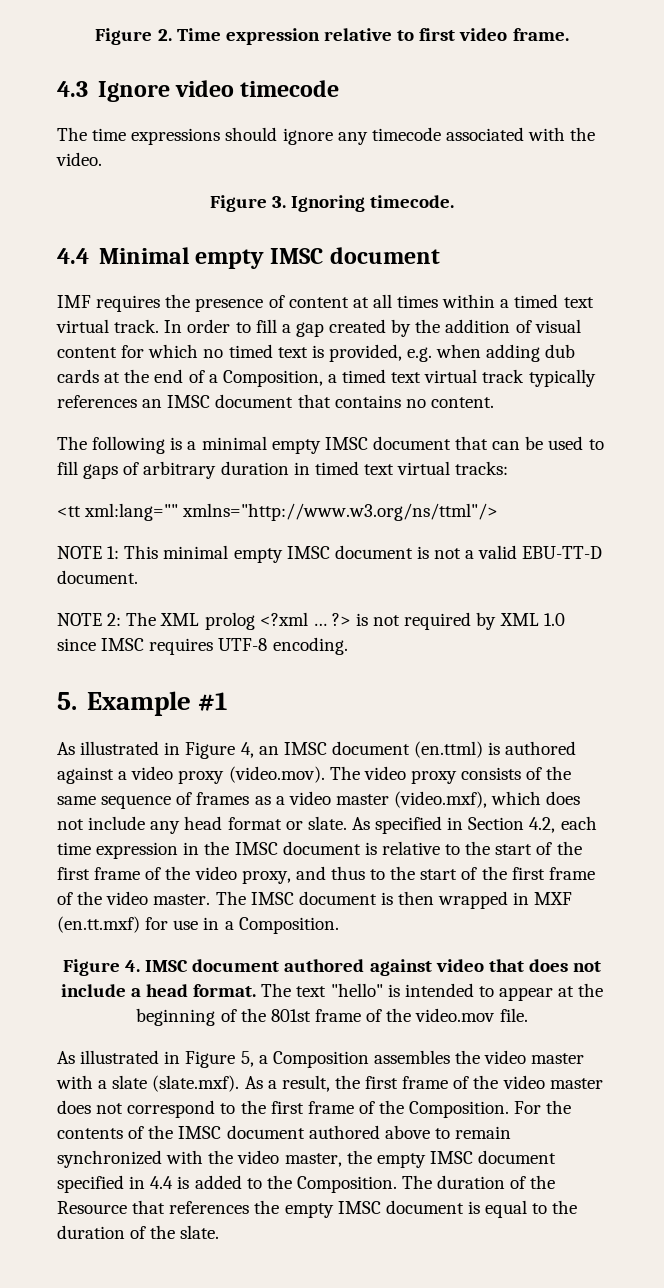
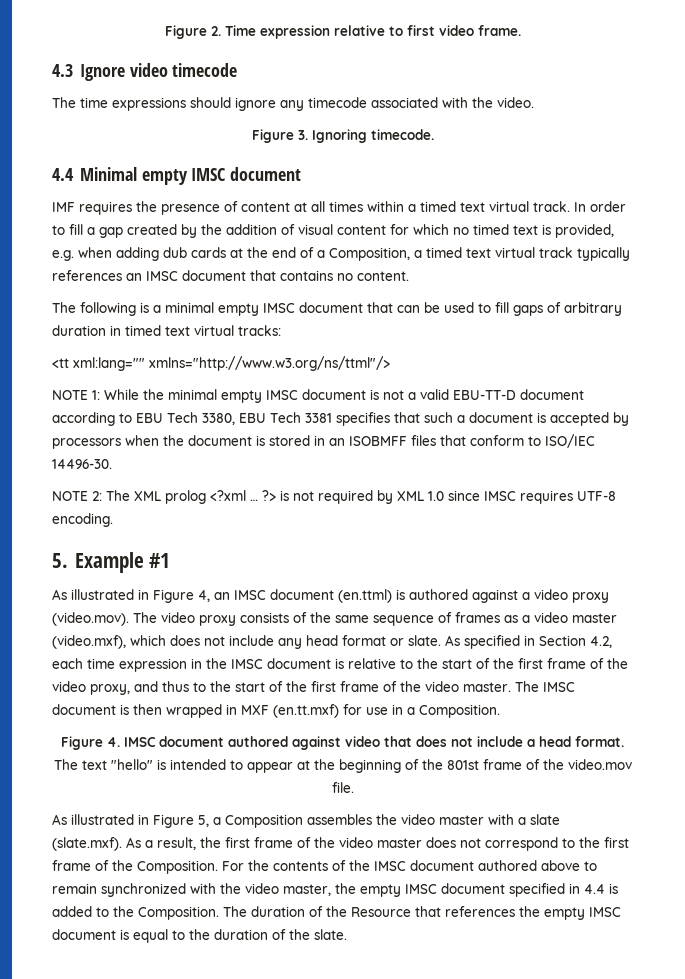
[124,545,159,559] This -> [104,389,164,400] While the
[57,570,138,584] document. -> [520,389,584,400] [52,412,629,426] [52,434,595,449] [52,459,112,469] document according to EBU Tech 3380, EBU Tech 3381 specifies that such a document is accepted by processors when the document is stored in an ISOBMFF files that conform to ISO/IEC 14496-30.

